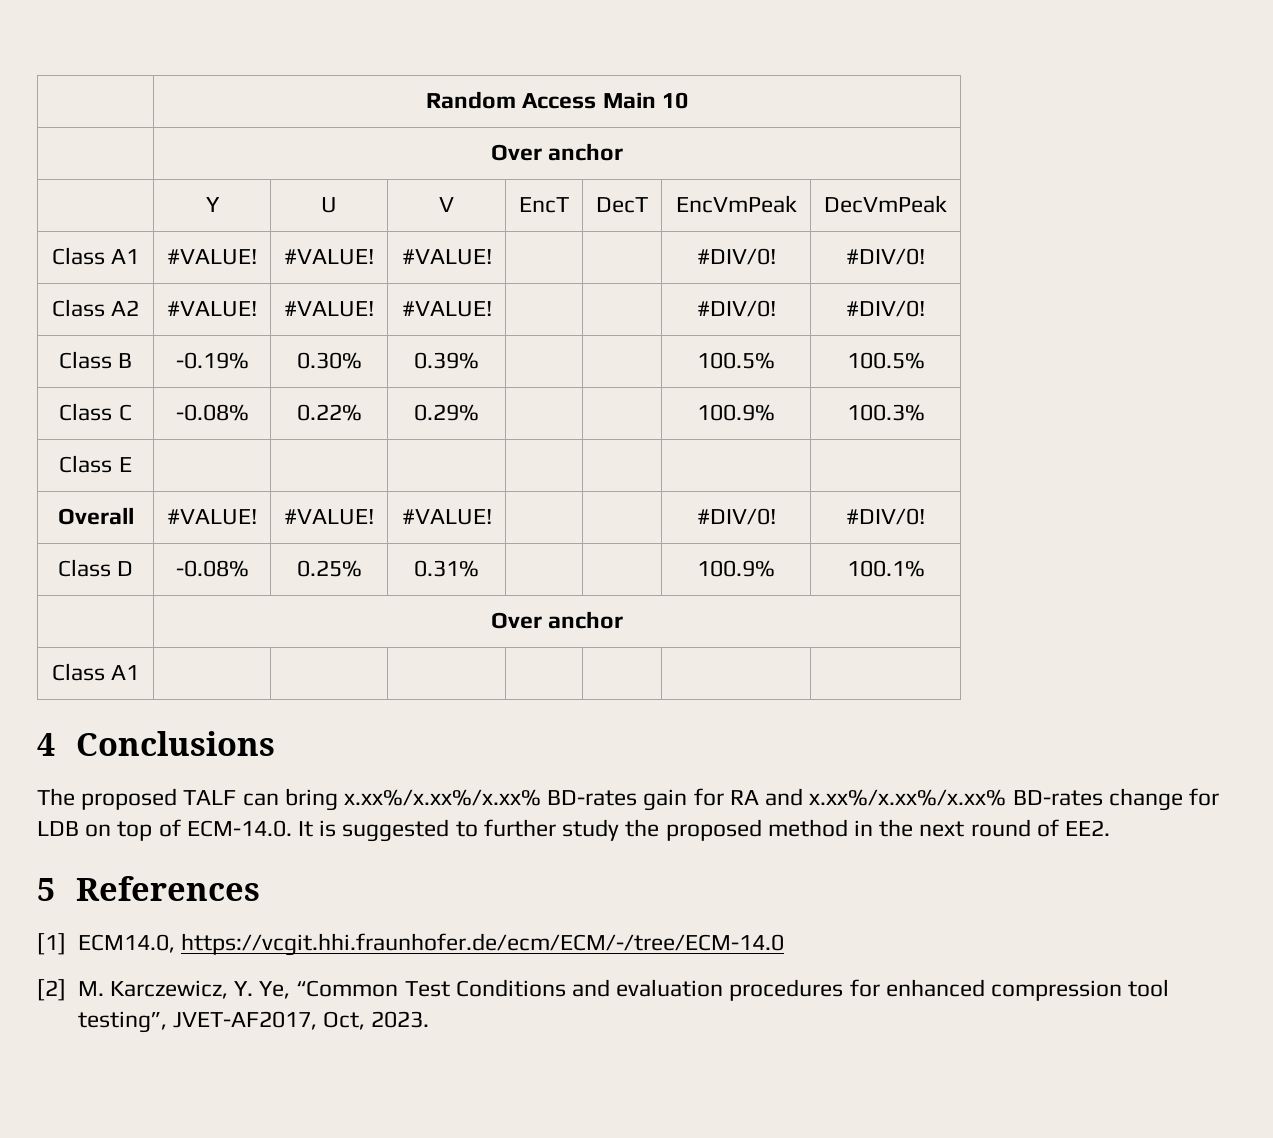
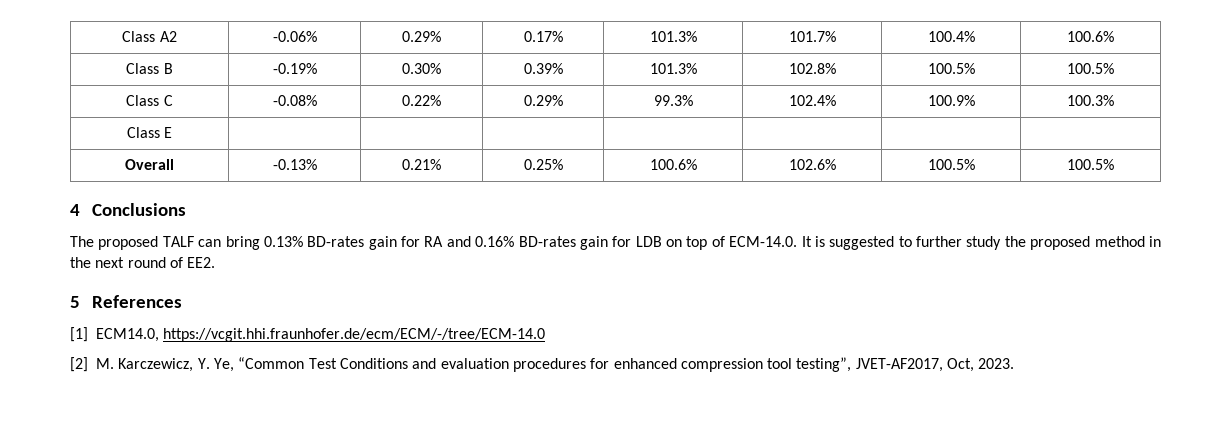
[426,91,688,109] [490,143,624,161] [205,197,220,212] [321,197,337,213] [439,197,454,212] [519,197,569,213] [596,197,648,213] [675,195,797,213] [824,195,947,213] [51,247,140,265] [167,249,257,265] [284,249,374,265] [401,249,492,265] [696,248,776,265] [846,248,925,265] [51,299,140,317] [167,301,257,317] [284,301,374,317] [401,301,492,317] [696,300,776,317] [846,300,925,317] | Random Access Main 10 // | Over anchor // | Y | U | V | EncT | DecT | EncVmPeak | DecVmPeak // Class A1 | #VALUE! | #VALUE! | #VALUE! | | | #DIV/0! | #DIV/0! // Class A2 | #VALUE! | #VALUE! | #VALUE! | | | #DIV/0! | #DIV/0! -> [122,31,177,42] [272,31,317,42] [402,31,441,42] [523,31,563,42] [649,31,697,42] [788,31,836,42] [927,31,975,42] [1067,31,1114,42] Class A2 | -0.06% | 0.29% | 0.17% | 101.3% | 101.7% | 100.4% | 100.6%
(479, 360) | -> [649,63,697,74] [788,63,836,74] 101.3% | 102.8%
(479, 412) | -> [653,95,693,106] [788,95,836,106] 99.3% | 102.4%
[167,509,257,525] [284,509,374,525] [401,509,492,525] [696,508,776,525] [846,508,925,525] [57,559,134,577] [175,560,249,577] [296,560,362,577] [414,560,479,577] [697,560,775,577] [846,560,925,577] [490,611,624,629] [51,663,140,681] #VALUE! | #VALUE! | #VALUE! | | | #DIV/0! | #DIV/0! // Class D | -0.08% | 0.25% | 0.31% | | | 100.9% | 100.1% // | Over anchor // Class A1 | | | | | | | -> [272,159,317,170] [402,159,441,170] [523,159,563,170] [649,159,697,170] [788,159,836,170] [927,159,975,170] [1067,159,1114,170] -0.13% | 0.21% | 0.25% | 100.6% | 102.6% | 100.5% | 100.5%
[344,789,542,806] x.xx%/x.xx%/x.xx% -> [263,236,303,247] 0.13%
[809,788,1183,811] x.xx%/x.xx%/x.xx% BD-rates change -> [475,236,608,250] 0.16% BD-rates gain

